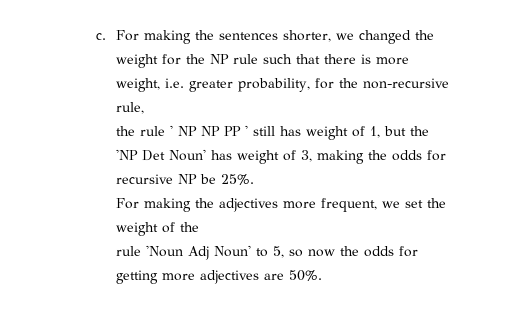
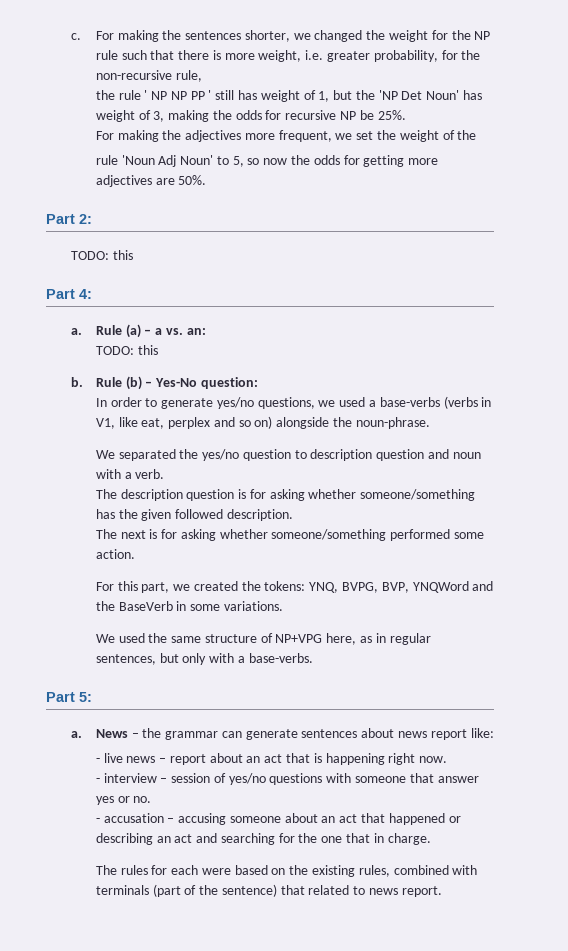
(323, 275) none -> [46,214,92,224] [70,250,133,260] [46,289,92,299] [70,324,206,338] [95,345,158,355] [70,376,258,390] [95,396,492,409] [95,416,430,429] [95,449,481,461] [95,469,165,479] [95,489,476,501] [95,509,293,521] [95,529,485,541] [95,549,135,559] [95,581,494,593] [95,601,283,611] [95,633,431,645] [95,653,313,665] [46,692,92,702] [70,728,494,740] [95,753,448,765] [95,773,479,785] [95,796,152,805] [95,813,461,825] [95,833,431,845] [95,865,478,877] [95,884,442,897] // Part 2: // TODO: this // Part 4: // a. Rule (a) – a vs. an: // TODO: this // b. Rule (b) – Yes-No question: // In order to generate yes/no questions, we used a base-verbs (verbs in V1, like eat, perplex and so on) alongside the noun-phrase. // We separated the yes/no question to description question and noun with a verb. // The description question is for asking whether someone/something has the given followed description. // The next is for asking whether someone/something performed some action. // For this part, we created the tokens: YNQ, BVPG, BVP, YNQWord and the BaseVerb in some variations. // We used the same structure of NP+VPG here, as in regular sentences, but only with a base-verbs. // Part 5: // a. News – the grammar can generate sentences about news report like: // - live news – report about an act that is happening right now. // - interview – session of yes/no questions with someone that answer yes or no. // - accusation – accusing someone about an act that happened or describing an act and searching for the one that in charge. // The rules for each were based on the existing rules, combined with terminals (part of the sentence) that related to news report.

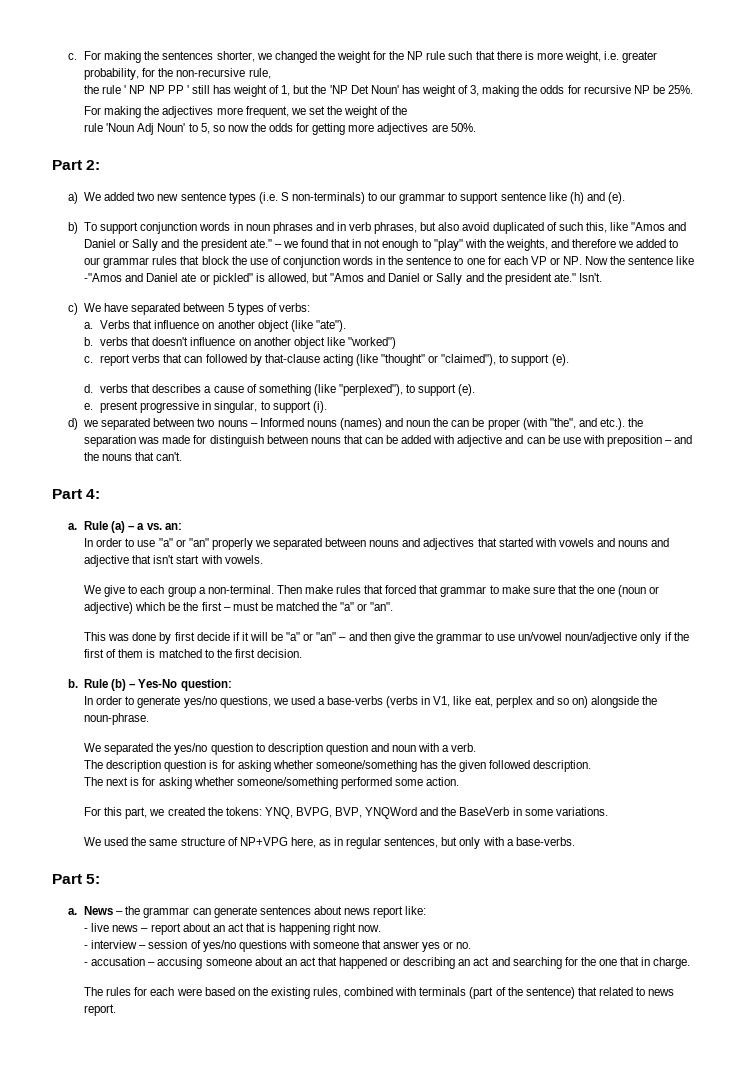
[70,250,133,260] TODO: this -> [68,192,625,204] [68,222,687,234] [84,239,679,251] [84,256,695,268] [84,273,602,285] [68,303,310,315] [84,320,346,332] [84,337,396,349] [84,354,569,366] [84,384,476,396] [84,401,327,413] [68,418,644,430] [84,435,693,447] [84,452,183,461] a) We added two new sentence types (i.e. S non-terminals) to our grammar to support sentence like (h) and (e). // b) To support conjunction words in noun phrases and in verb phrases, but also avoid duplicated of such this, like "Amos and Daniel or Sally and the president ate." – we found that in not enough to "play" with the weights, and therefore we added to our grammar rules that block the use of conjunction words in the sentence to one for each VP or NP. Now the sentence like -"Amos and Daniel ate or pickled" is allowed, but "Amos and Daniel or Sally and the president ate." Isn't. // c) We have separated between 5 types of verbs: // a. Verbs that influence on another object (like "ate"). // b. verbs that doesn't influence on another object like "worked") // c. report verbs that can followed by that-clause acting (like "thought" or "claimed"), to support (e). // d. verbs that describes a cause of something (like "perplexed"), to support (e). // e. present progressive in singular, to support (i). // d) we separated between two nouns – Informed nouns (names) and noun the can be proper (with "the", and etc.). the separation was made for distinguish between nouns that can be added with adjective and can be use with preposition – and the nouns that can't.
[95,345,158,355] TODO: this -> [84,538,670,550] [84,555,263,567] [84,585,660,597] [84,602,394,614] [84,632,689,644] [84,649,302,658] In order to use "a" or "an" properly we separated between nouns and adjectives that started with vowels and nouns and adjective that isn't start with vowels. // We give to each group a non-terminal. Then make rules that forced that grammar to make sure that the one (noun or adjective) which be the first – must be matched the "a" or "an". // This was done by first decide if it will be "a" or "an" – and then give the grammar to use un/vowel noun/adjective only if the first of them is matched to the first decision.

